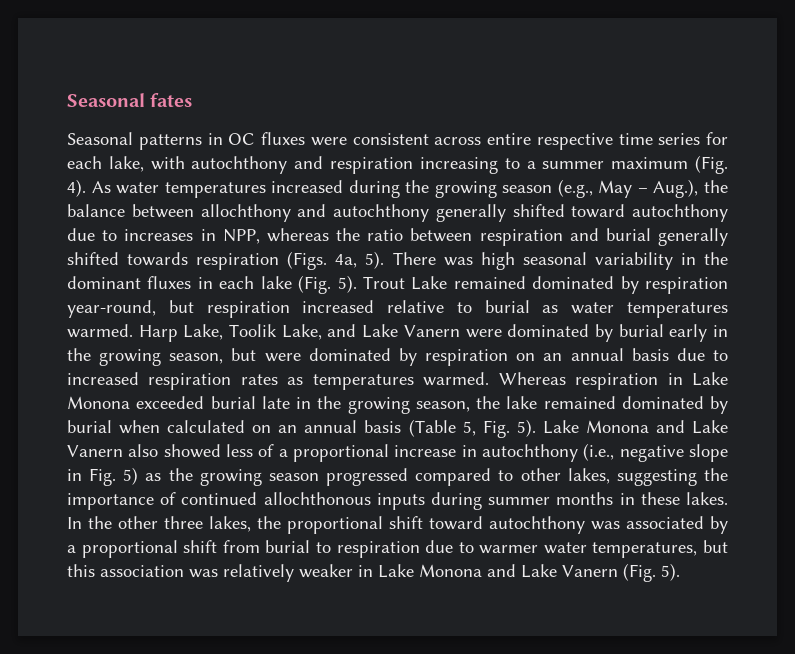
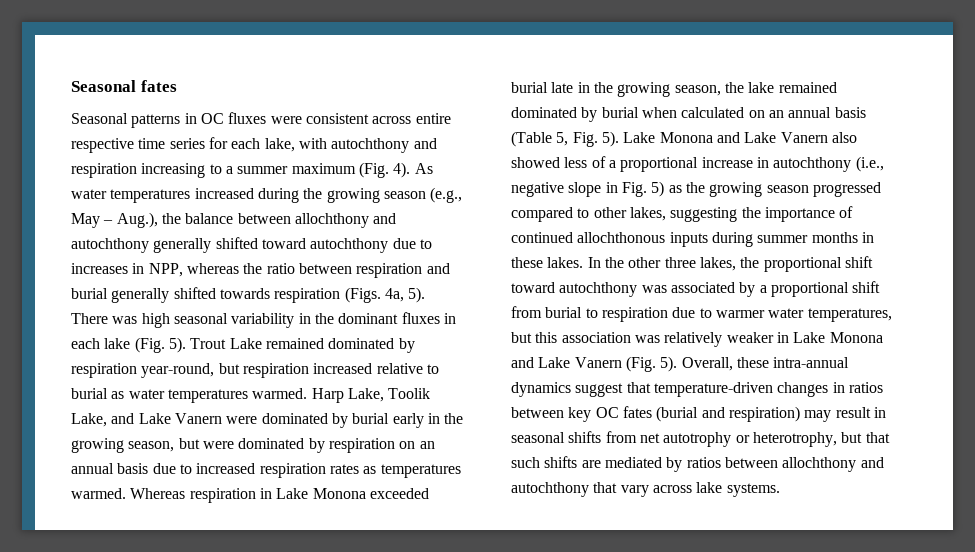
(680, 572) none -> [681,357,850,371] [511,382,883,397] [511,406,886,422] [511,431,890,447] [511,456,884,472] [511,482,780,497] Overall, these intra-annual dynamics suggest that temperature-driven changes in ratios between key OC fates (burial and respiration) may result in seasonal shifts from net autotrophy or heterotrophy, but that such shifts are mediated by ratios between allochthony and autochthony that vary across lake systems.

